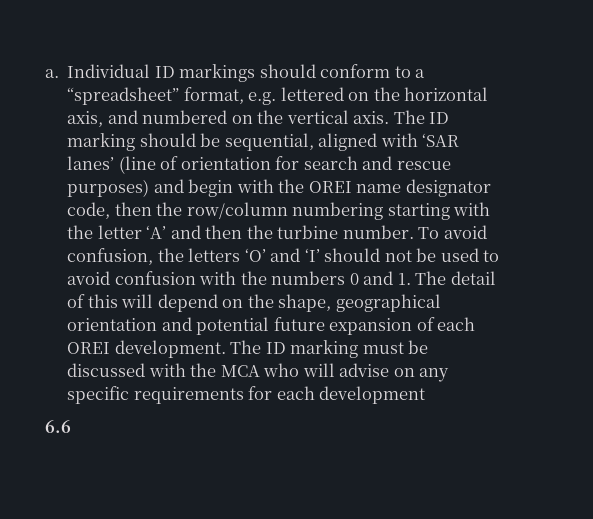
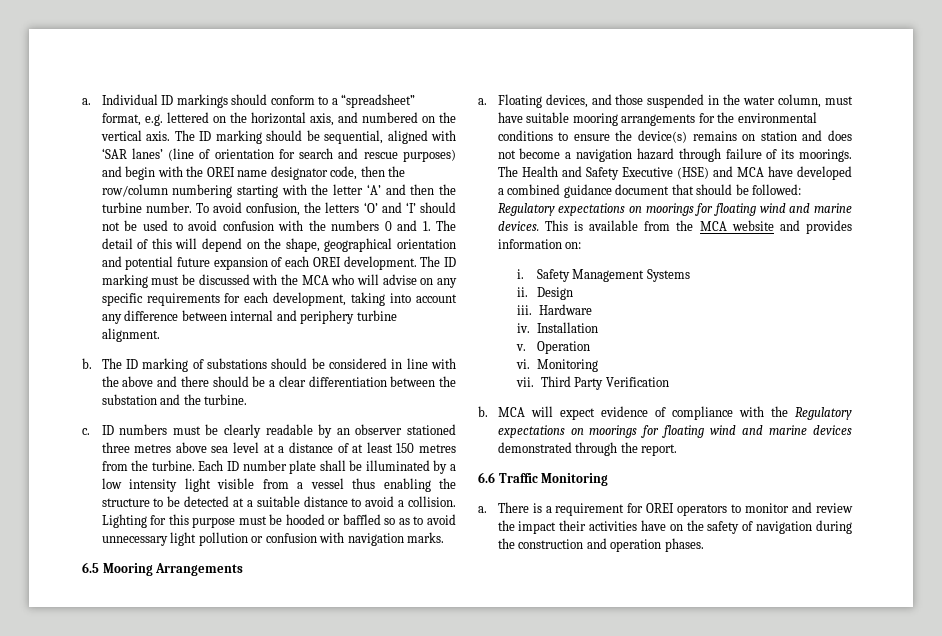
[319,386,426,404] [45,420,71,433] development // 6.6 -> [273,292,457,306] [101,310,397,324] [101,328,160,342] [82,358,457,372] [101,376,456,387] [101,394,248,405] [82,424,456,438] [101,442,456,453] [101,460,456,474] [101,478,456,492] [101,496,456,507] [101,514,457,528] [101,532,445,546] [82,562,244,576] [478,94,854,108] [497,112,817,126] [497,130,852,143] [497,148,852,162] [497,166,852,180] [497,184,802,198] [497,203,853,216] [497,220,852,234] [497,239,582,249] [517,269,690,282] [517,287,573,300] [517,304,592,315] [517,322,598,333] [516,341,590,354] [516,359,598,372] [516,376,669,390] [478,406,853,420] [497,425,852,438] [497,442,678,456] [478,472,609,486] [478,502,853,516] [497,520,852,534] [497,538,704,552] development, taking into account any difference between internal and periphery turbine alignment. // b. The ID marking of substations should be considered in line with the above and there should be a clear differentiation between the substation and the turbine. // c. ID numbers must be clearly readable by an observer stationed three metres above sea level at a distance of at least 150 metres from the turbine. Each ID number plate shall be illuminated by a low intensity light visible from a vessel thus enabling the structure to be detected at a suitable distance to avoid a collision. Lighting for this purpose must be hooded or baffled so as to avoid unnecessary light pollution or confusion with navigation marks. // 6.5 Mooring Arrangements // a. Floating devices, and those suspended in the water column, must have suitable mooring arrangements for the environmental conditions to ensure the device(s) remains on station and does not become a navigation hazard through failure of its moorings. The Health and Safety Executive (HSE) and MCA have developed a combined guidance document that should be followed: Regulatory expectations on moorings for floating wind and marine devices. This is available from the MCA website and provides information on: // i. Safety Management Systems // ii. Design // iii. Hardware // iv. Installation // v. Operation // vi. Monitoring // vii. Third Party Verification // b. MCA will expect evidence of compliance with the Regulatory expectations on moorings for floating wind and marine devices demonstrated through the report. // 6.6 Traffic Monitoring // a. There is a requirement for OREI operators to monitor and review the impact their activities have on the safety of navigation during the construction and operation phases.

